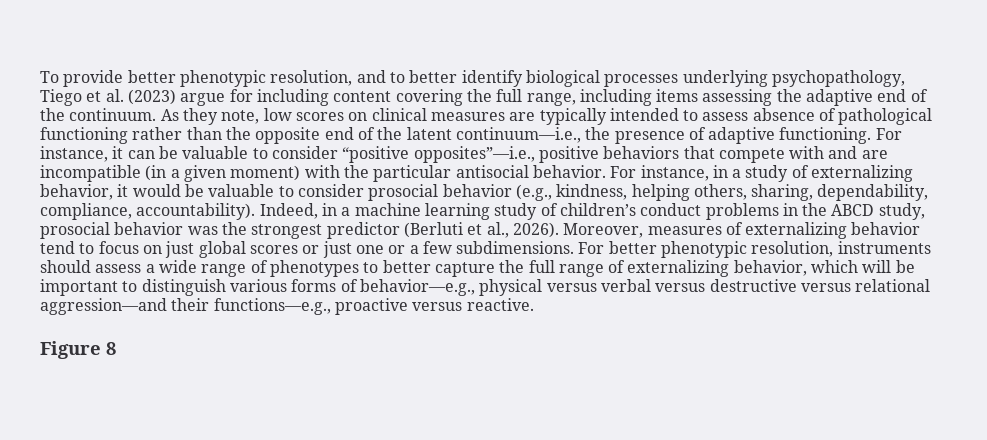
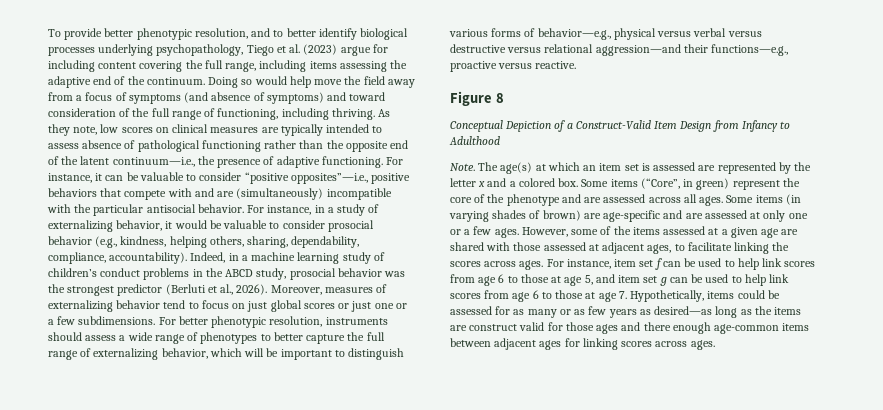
(157, 114) none -> [208,76,415,88] [48,92,386,104] [48,108,375,120] Doing so would help move the field away from a focus of symptoms (and absence of symptoms) and toward consideration of the full range of functioning, including thriving.
[40,165,301,182] incompatible (in a given moment) -> [236,188,392,200] (simultaneously) incompatible
(116, 348) none -> [450,120,791,132] [449,136,500,145] [450,162,812,174] [450,178,800,190] [450,194,801,206] [449,210,808,222] [450,226,799,238] [450,242,790,254] [450,258,816,270] [450,274,790,286] [450,290,780,302] [450,306,802,318] [450,322,810,334] [450,338,715,350] // Conceptual Depiction of a Construct-Valid Item Design from Infancy to Adulthood // Note. The age(s) at which an item set is assessed are represented by the letter x and a colored box. Some items (“Core”, in green) represent the core of the phenotype and are assessed across all ages. Some items (in varying shades of brown) are age-specific and are assessed at only one or a few ages. However, some of the items assessed at a given age are shared with those assessed at adjacent ages, to facilitate linking the scores across ages. For instance, item set f can be used to help link scores from age 6 to those at age 5, and item set g can be used to help link scores from age 6 to those at age 7. Hypothetically, items could be assessed for as many or as few years as desired—as long as the items are construct valid for those ages and there enough age-common items between adjacent ages for linking scores across ages.

